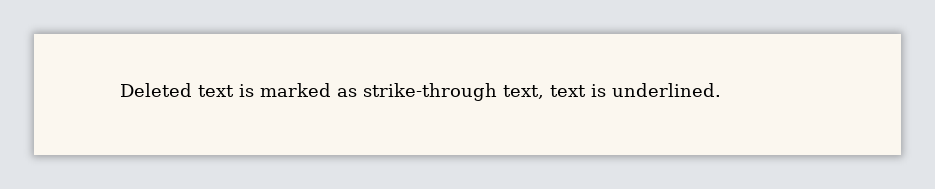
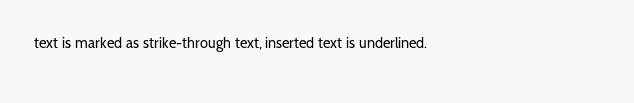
[120,83,192,97] Deleted -> (34, 43) none
(544, 92) none -> [265,37,315,48] inserted

